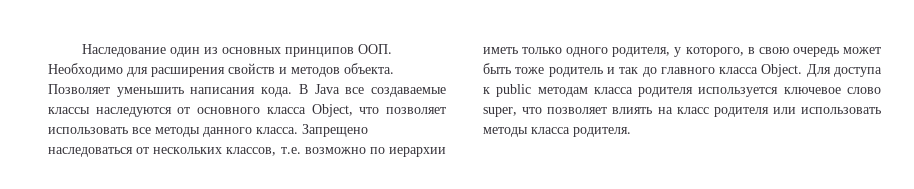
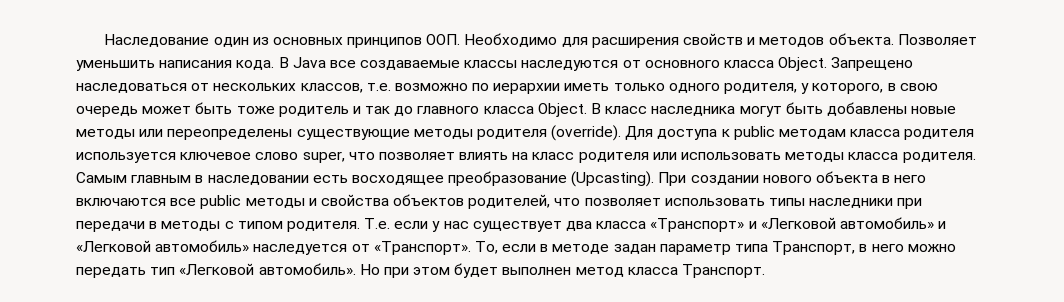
[311,104,447,117] [48,127,298,137] Object, что позволяет использовать все методы данного класса. -> [778,57,828,71] Object.
(803, 70) none -> [591,102,957,117] [76,125,622,141] В класс наследника могут быть добавлены новые методы или переопределены существующие методы родителя (override).
(631, 132) none -> [76,171,927,187] [76,194,923,209] [76,217,947,232] [76,240,956,255] [76,263,766,278] Самым главным в наследовании есть восходящее преобразование (Upcasting). При создании нового объекта в него включаются все public методы и свойства объектов родителей, что позволяет использовать типы наследники при передачи в методы с типом родителя. Т.е. если у нас существует два класса «Транспорт» и «Легковой автомобиль» и «Легковой автомобиль» наследуется от «Транспорт». То, если в методе задан параметр типа Транспорт, в него можно передать тип «Легковой автомобиль». Но при этом будет выполнен метод класса Транспорт.

